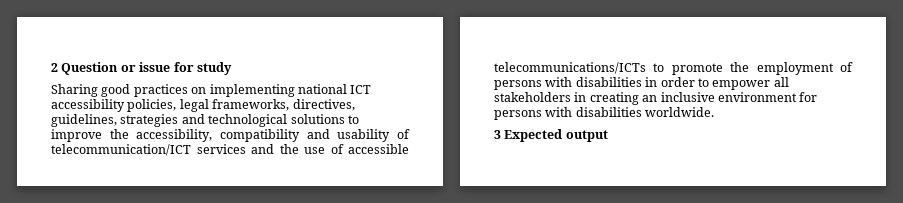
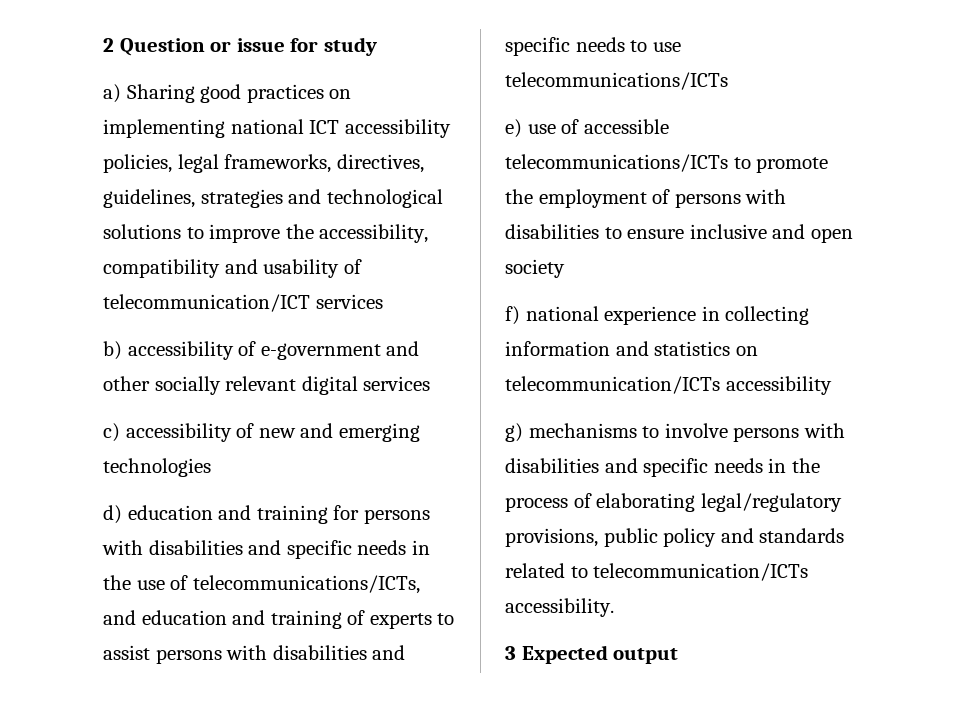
(232, 68) none -> [103,84,121,103] a)
[251,144,299,154] and the -> [103,341,420,360] [103,376,431,395] [103,423,420,442] [103,458,211,477] [103,505,430,524] [102,540,430,559] [103,575,420,594] [103,610,455,629] [103,645,406,664] [505,37,681,56] [505,72,728,90] [505,119,522,138] // b) accessibility of e-government and other socially relevant digital services // c) accessibility of new and emerging technologies // d) education and training for persons with disabilities and specific needs in the use of telecommunications/ICTs, and education and training of experts to assist persons with disabilities and specific needs to use telecommunications/ICTs // e)
[645,77,789,90] [494,92,818,105] [494,107,715,120] in order to empower all stakeholders in creating an inclusive environment for persons with disabilities worldwide. -> [604,224,853,243] [505,259,565,278] [505,306,810,325] [505,341,758,356] [505,376,832,395] [505,423,845,442] [505,458,820,477] [505,493,842,512] [505,528,845,547] [505,563,809,581] [505,598,614,617] to ensure inclusive and open society // f) national experience in collecting information and statistics on telecommunication/ICTs accessibility // g) mechanisms to involve persons with disabilities and specific needs in the process of elaborating legal/regulatory provisions, public policy and standards related to telecommunication/ICTs accessibility.

